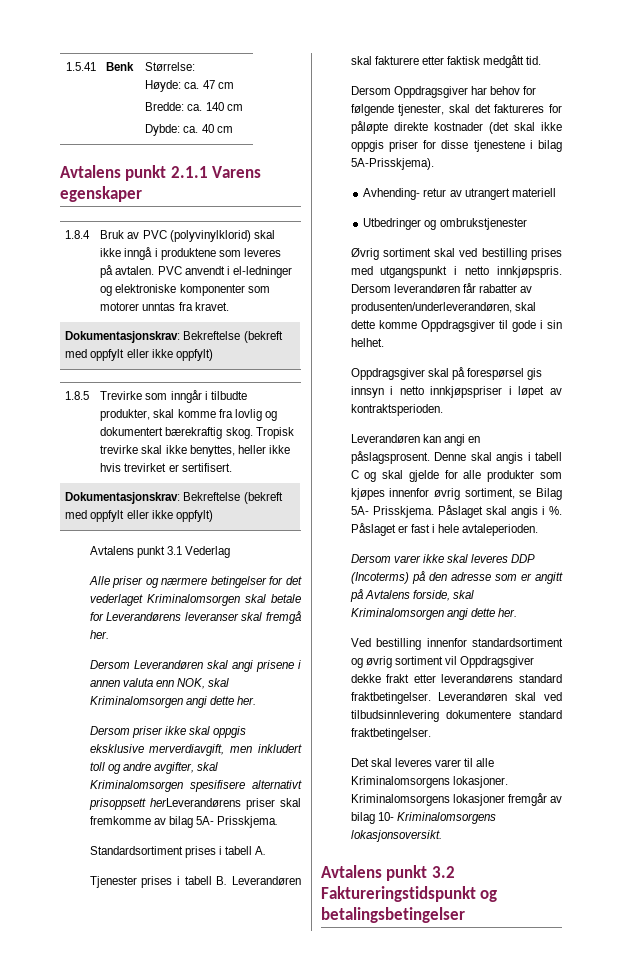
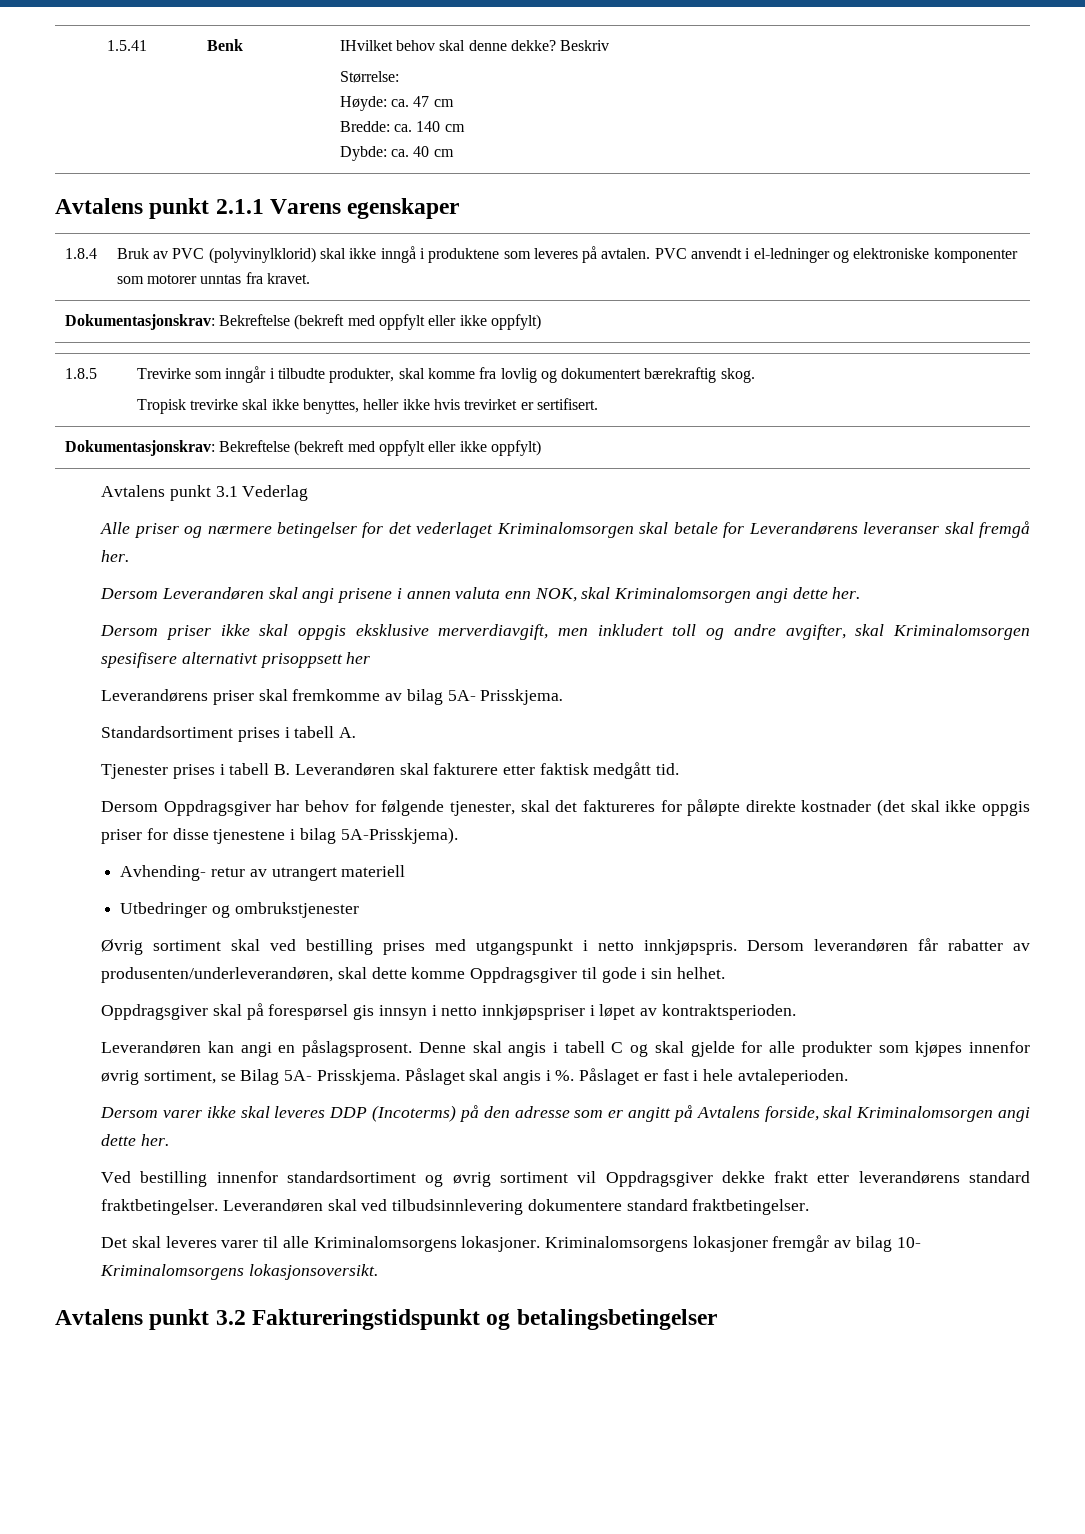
(135, 66) none -> [339,40,610,51] IHvilket behov skal denne dekke? Beskriv //
(253, 433) none -> (755, 375) //
[149,798,241,807] herLeverandørens -> [346,652,371,664] [101,689,209,702] her // Leverandørens

